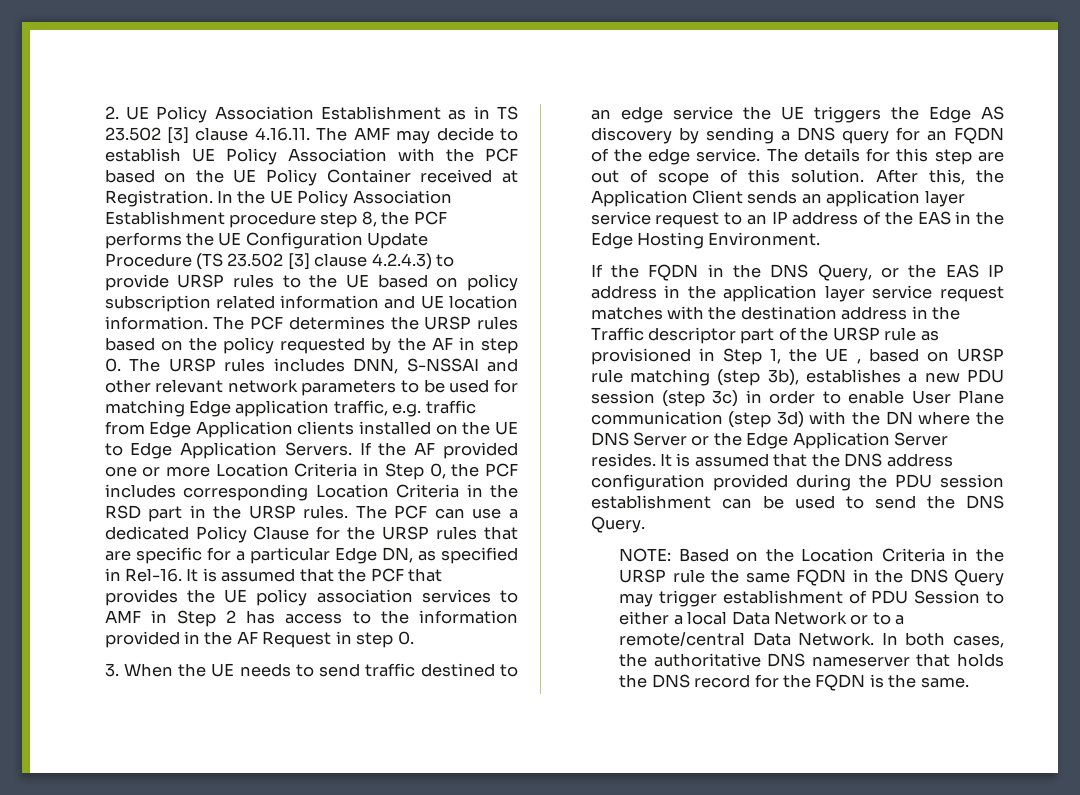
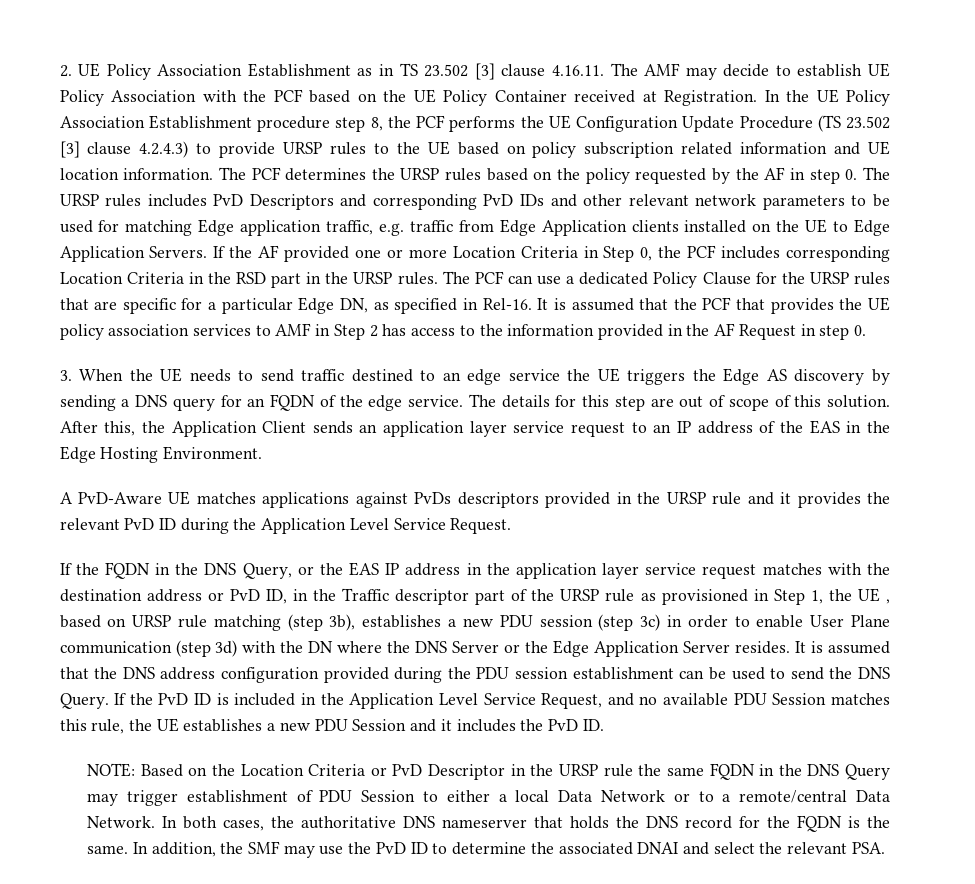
[353,358,479,374] DNN, S-NSSAI -> [213,194,545,210] PvD Descriptors and corresponding PvD IDs
(821, 239) none -> [59,491,890,508] [59,518,512,534] // A PvD-Aware UE matches applications against PvDs descriptors provided in the URSP rule and it provides the relevant PvD ID during the Application Level Service Request.
(908, 313) none -> [207,589,287,604] or PvD ID,
(645, 524) none -> [114,693,891,709] [59,718,604,734] If the PvD ID is included in the Application Level Service Request, and no available PDU Session matches this rule, the UE establishes a new PDU Session and it includes the PvD ID.
(945, 555) none -> [370,764,506,780] or PvD Descriptor
(969, 682) none -> [132,841,885,858] In addition, the SMF may use the PvD ID to determine the associated DNAI and select the relevant PSA.

